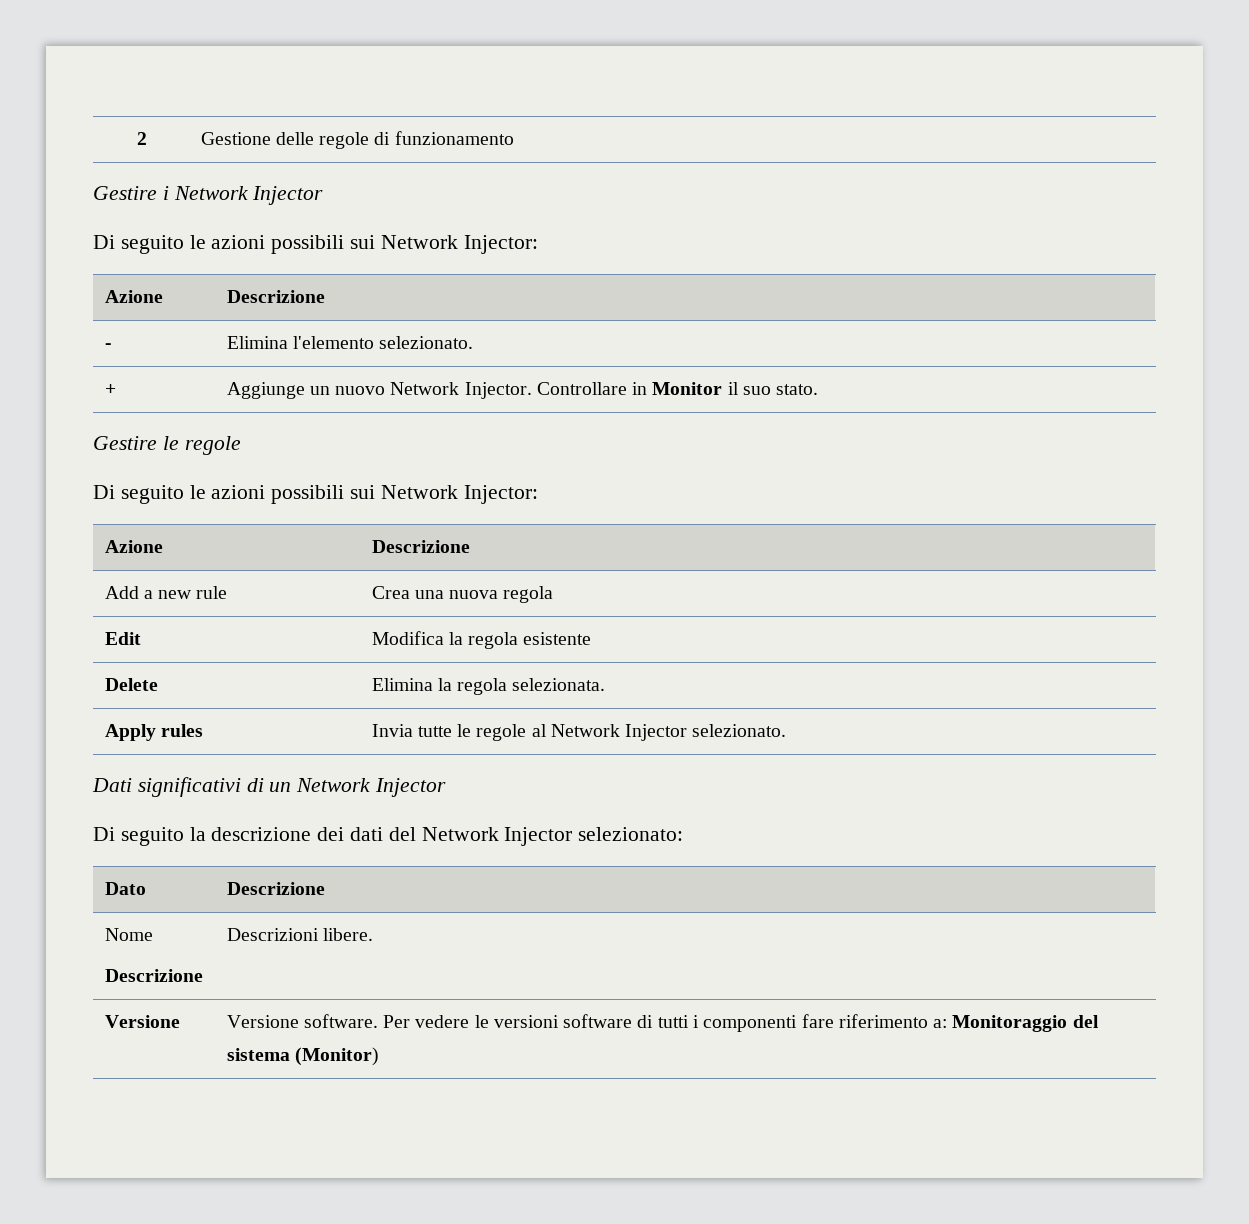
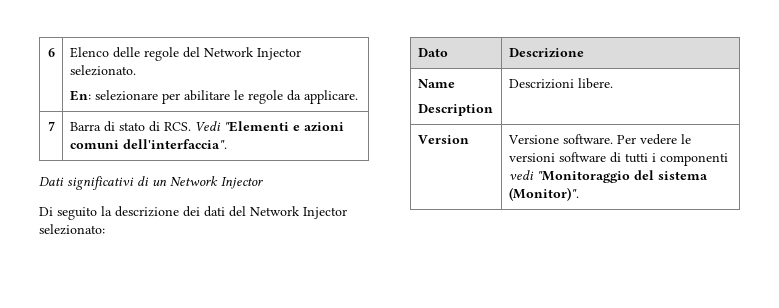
[136,132,147,145] [200,131,514,149] [93,186,324,205] [93,235,538,254] [104,290,163,303] [226,290,325,303] [104,343,112,349] [226,336,474,349] [104,384,116,395] [226,382,819,399] [93,436,241,455] [93,485,538,504] [104,540,163,553] [371,540,470,553] [104,586,228,599] [371,586,554,603] [104,632,141,645] [371,631,592,649] [104,678,158,691] [371,678,606,695] [104,724,203,741] [371,724,787,741] 2 | Gestione delle regole di funzionamento // Gestire i Network Injector // Di seguito le azioni possibili sui Network Injector: // Azione | Descrizione // - | Elimina l'elemento selezionato. // + | Aggiunge un nuovo Network Injector. Controllare in Monitor il suo stato. // Gestire le regole // Di seguito le azioni possibili sui Network Injector: // Azione | Descrizione // Add a new rule | Crea una nuova regola // Edit | Modifica la regola esistente // Delete | Elimina la regola selezionata. // Apply rules | Invia tutte le regole al Network Injector selezionato. -> [47,48,55,57] [69,47,301,61] [69,65,136,76] [69,90,358,104] [47,121,55,131] [69,121,344,132] [69,139,227,149] 6 | Elenco delle regole del Network Injector selezionato. // En: selezionare per abilitare le regole da applicare. // 7 | Barra di stato di RCS. Vedi "Elementi e azioni comuni dell'interfaccia".
[104,928,153,941] [104,969,203,982] Nome // Descrizione -> [417,79,455,88] [417,104,493,116] Name // Description
[104,1015,180,1028] Versione -> [417,135,469,144] Version
[801,1014,1068,1032] fare riferimento a: Monitoraggio -> [508,170,630,183] vedi "Monitoraggio
[294,1047,379,1066] (Monitor) -> [508,187,579,201] (Monitor)".

